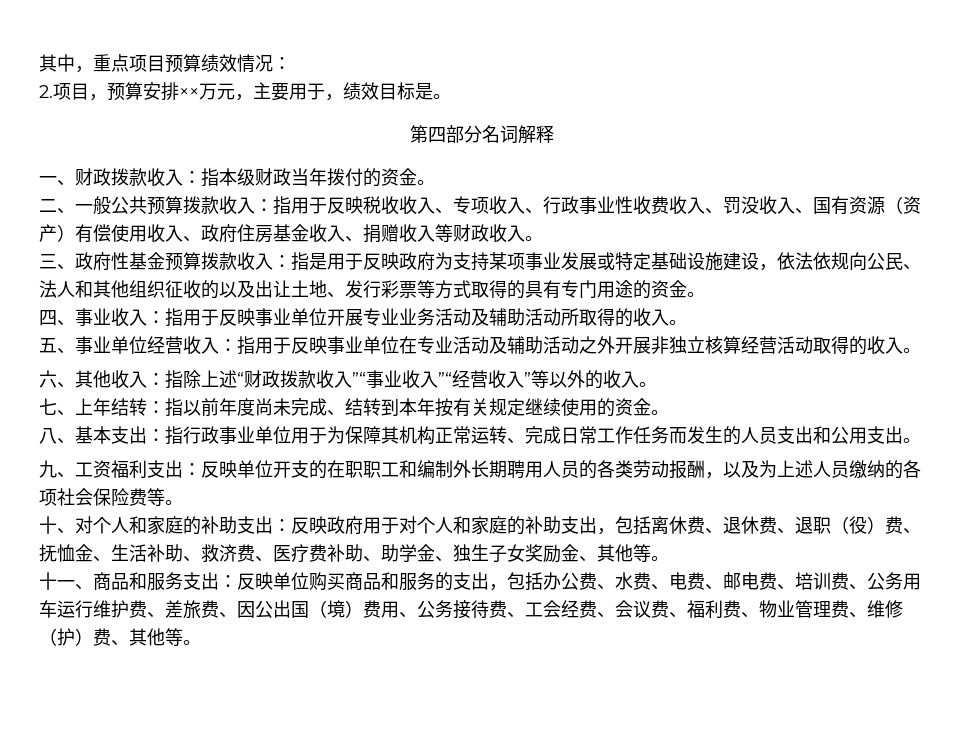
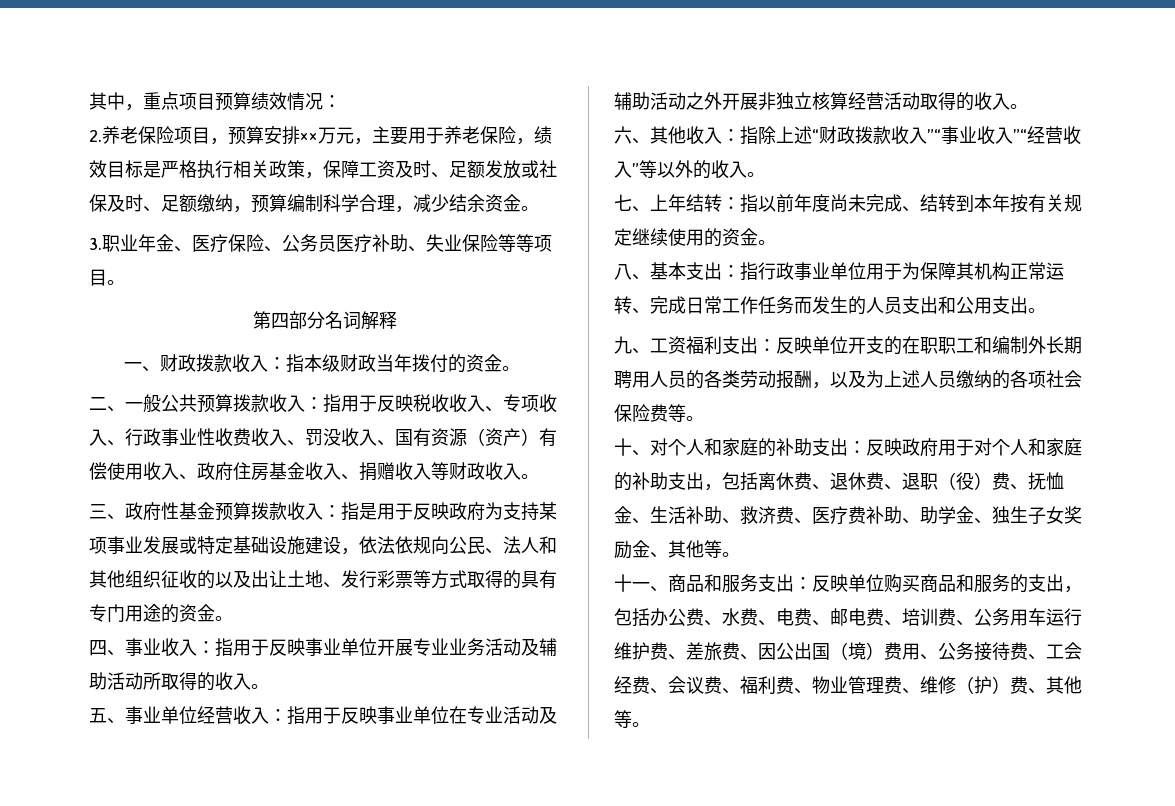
(53, 91) none -> [102,126,174,144] 养老保险
(325, 91) none -> [444,126,516,144] 养老保险
(433, 91) none -> [161,160,557,179] [89,194,539,213] [89,234,552,253] [89,269,107,286] 严格执行相关政策，保障工资及时、足额发放或社保及时、足额缴纳，预算编制科学合理，减少结余资金。 // 3.职业年金、医疗保险、公务员医疗补助、失业保险等等项目

